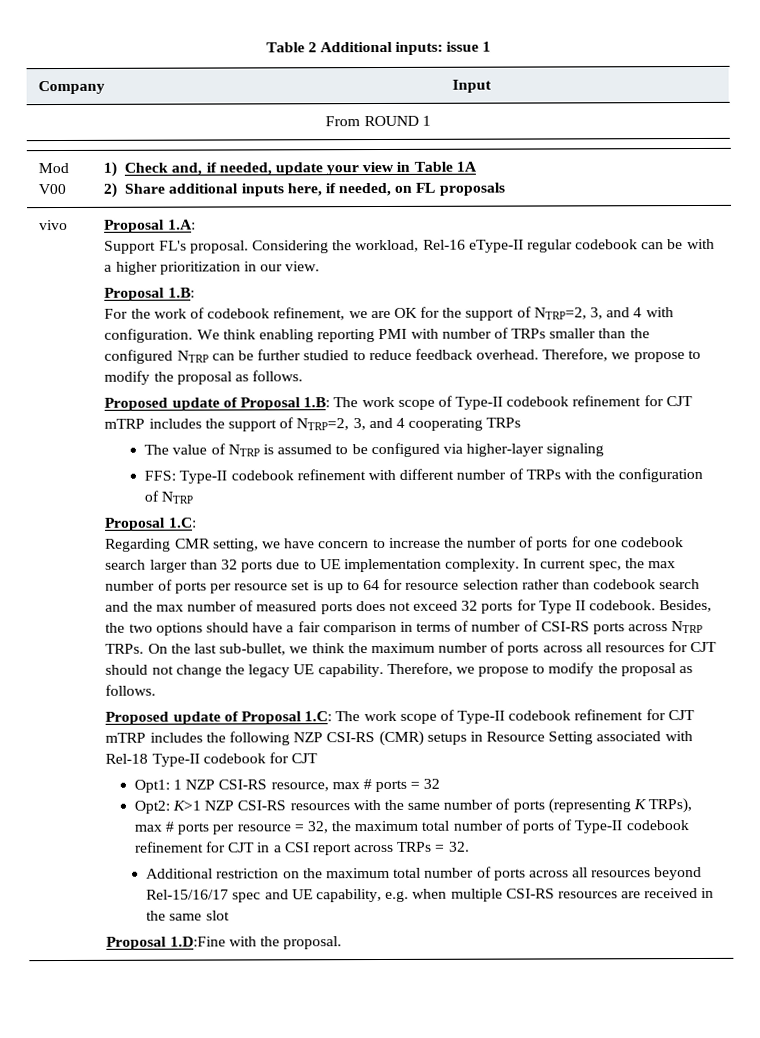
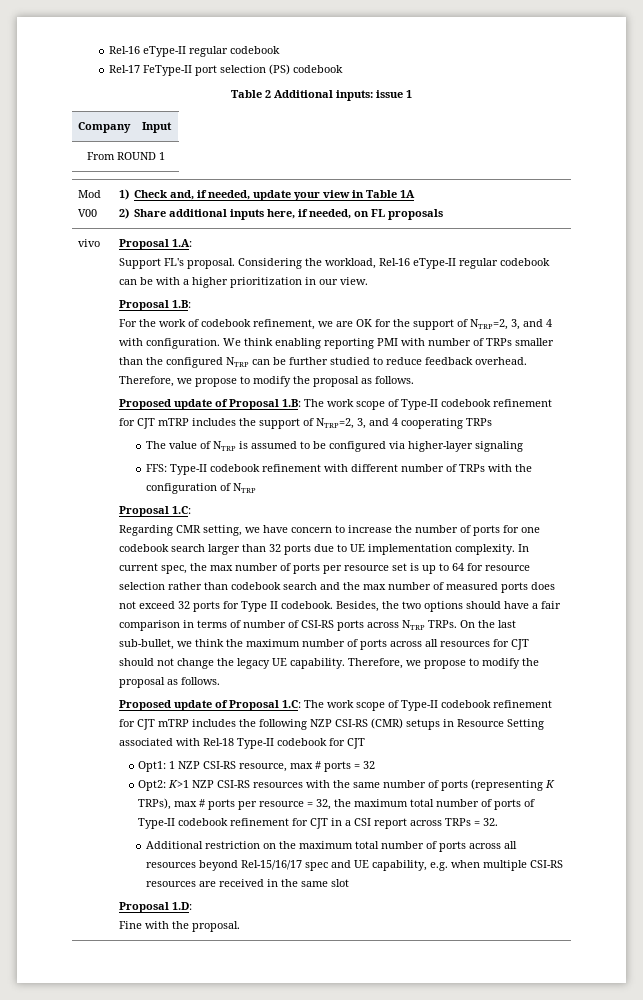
(265, 47) none -> [109,46,281,57] [109,64,344,76] Rel-16 eType-II regular codebook // Rel-17 FeType-II port selection (PS) codebook //
[169,936,226,947] 1.D:Fine -> [171,902,192,910] [118,921,142,929] 1.D: // Fine

